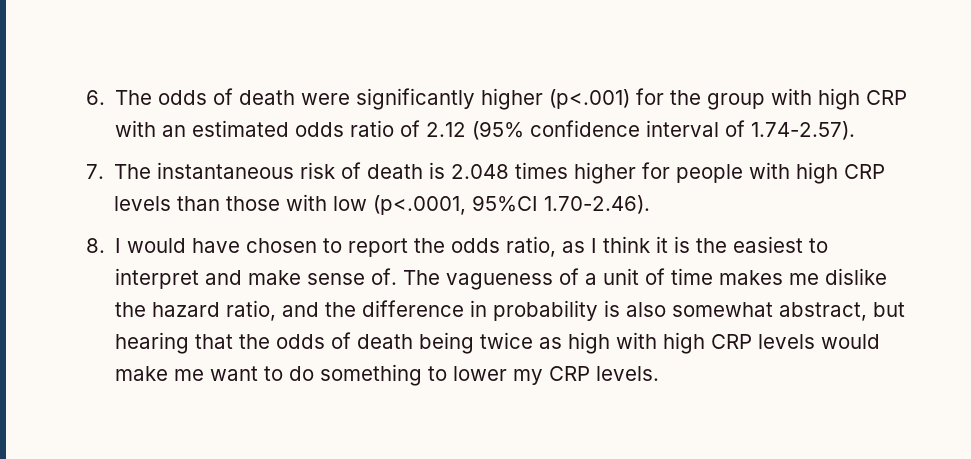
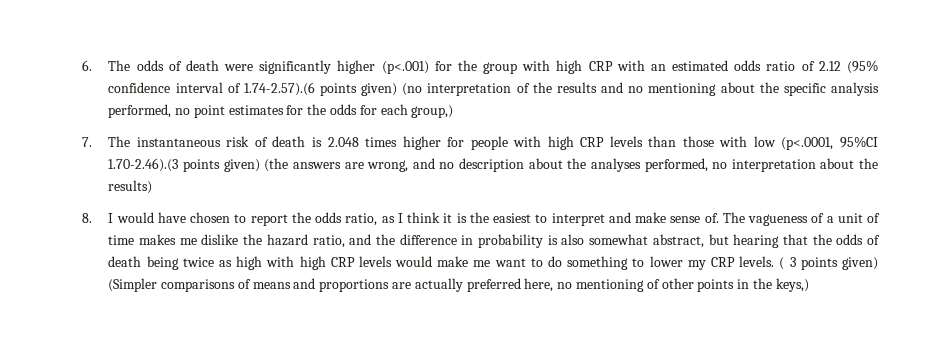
[751,121,856,140] 1.74-2.57). -> [243,82,879,96] [108,104,454,118] 1.74-2.57).(6 points given) (no interpretation of the results and no mentioning about the specific analysis performed, no point estimates for the odds for each group,)
[544,195,651,214] 1.70-2.46). -> [108,158,879,172] [108,180,153,194] 1.70-2.46).(3 points given) (the answers are wrong, and no description about the analyses performed, no interpretation about the results)
(660, 373) none -> [779,257,879,270] [108,278,809,292] ( 3 points given) (Simpler comparisons of means and proportions are actually preferred here, no mentioning of other points in the keys,)

